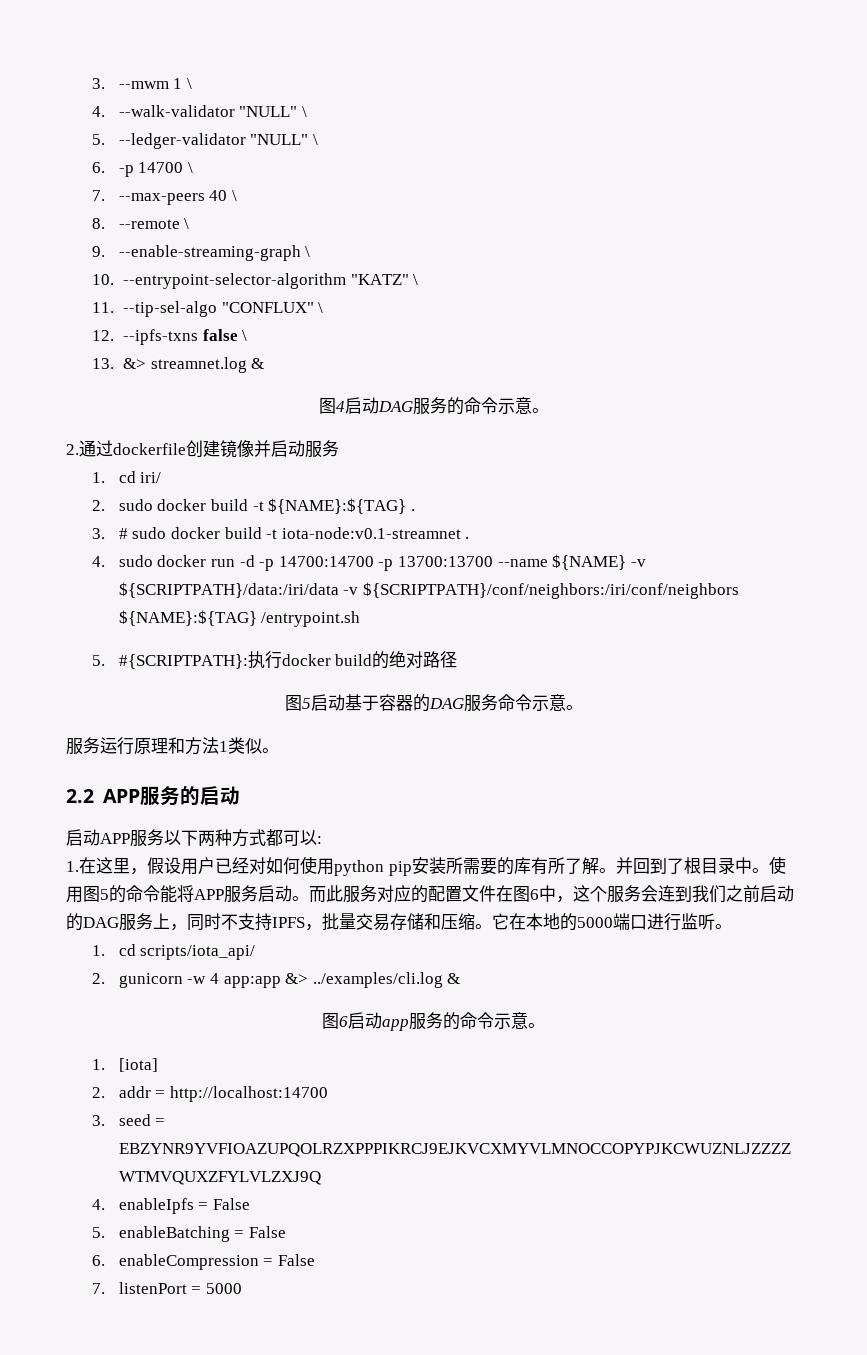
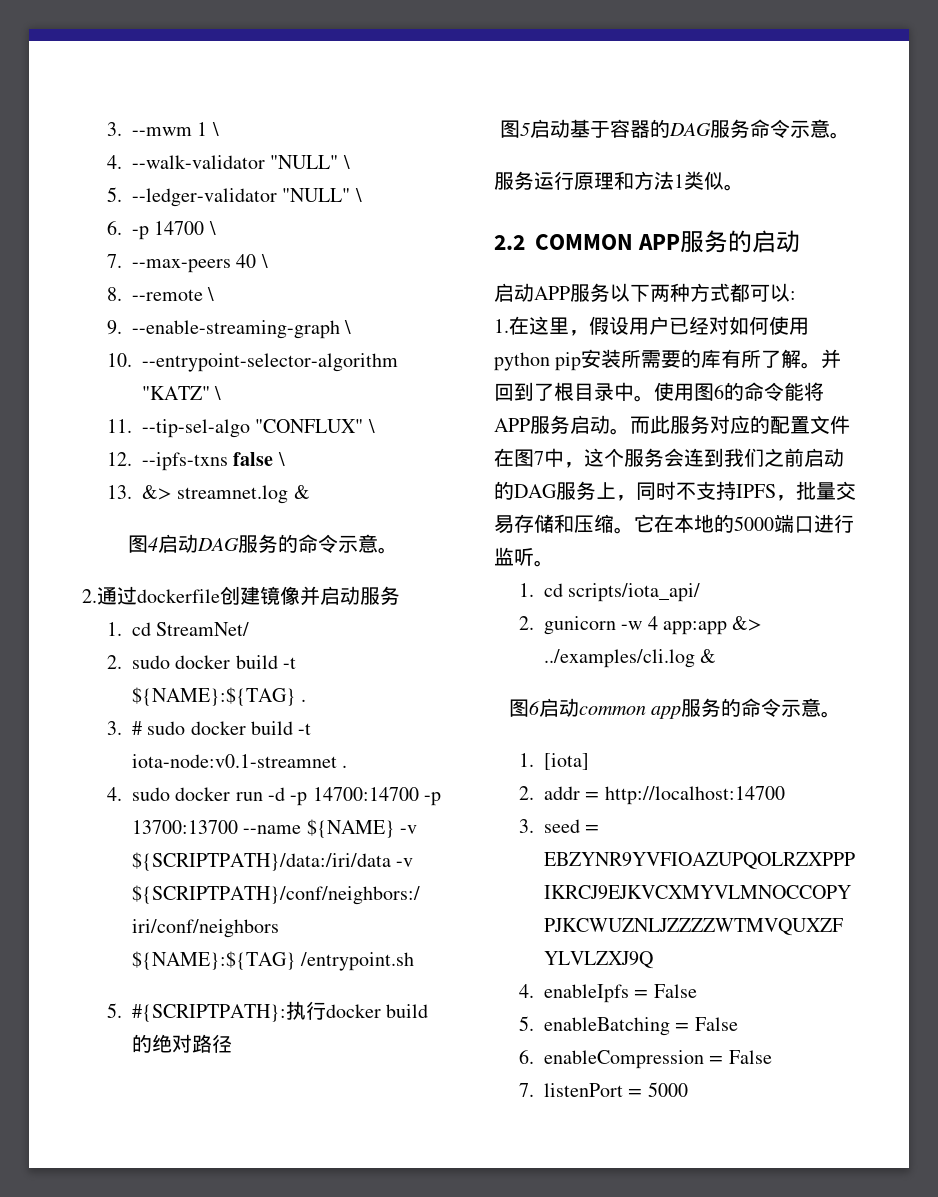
[140,472,162,483] iri/ -> [156,622,250,636] StreamNet/
(94, 796) none -> [535,234,633,250] COMMON
[100,889,109,900] 5 -> [714,384,724,399] 6
[530,889,539,900] 6 -> [534,451,544,465] 7
(382, 1020) none -> [578,706,646,715] common

